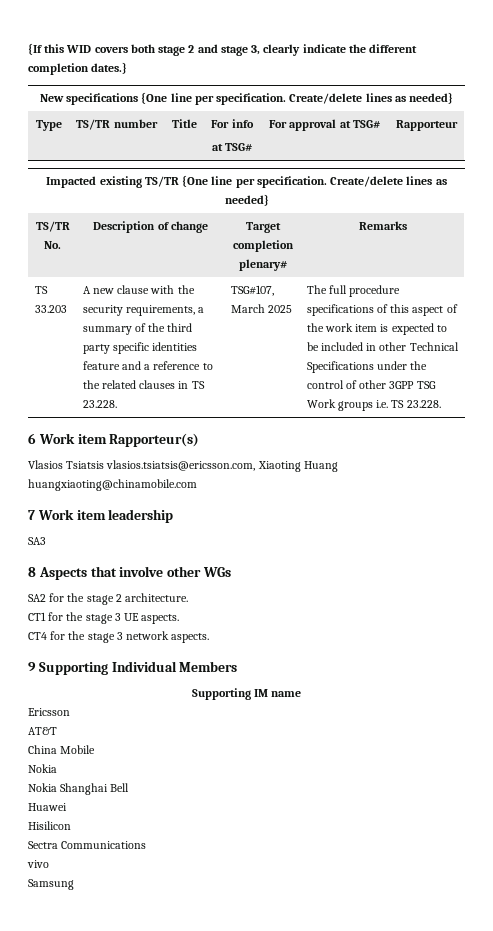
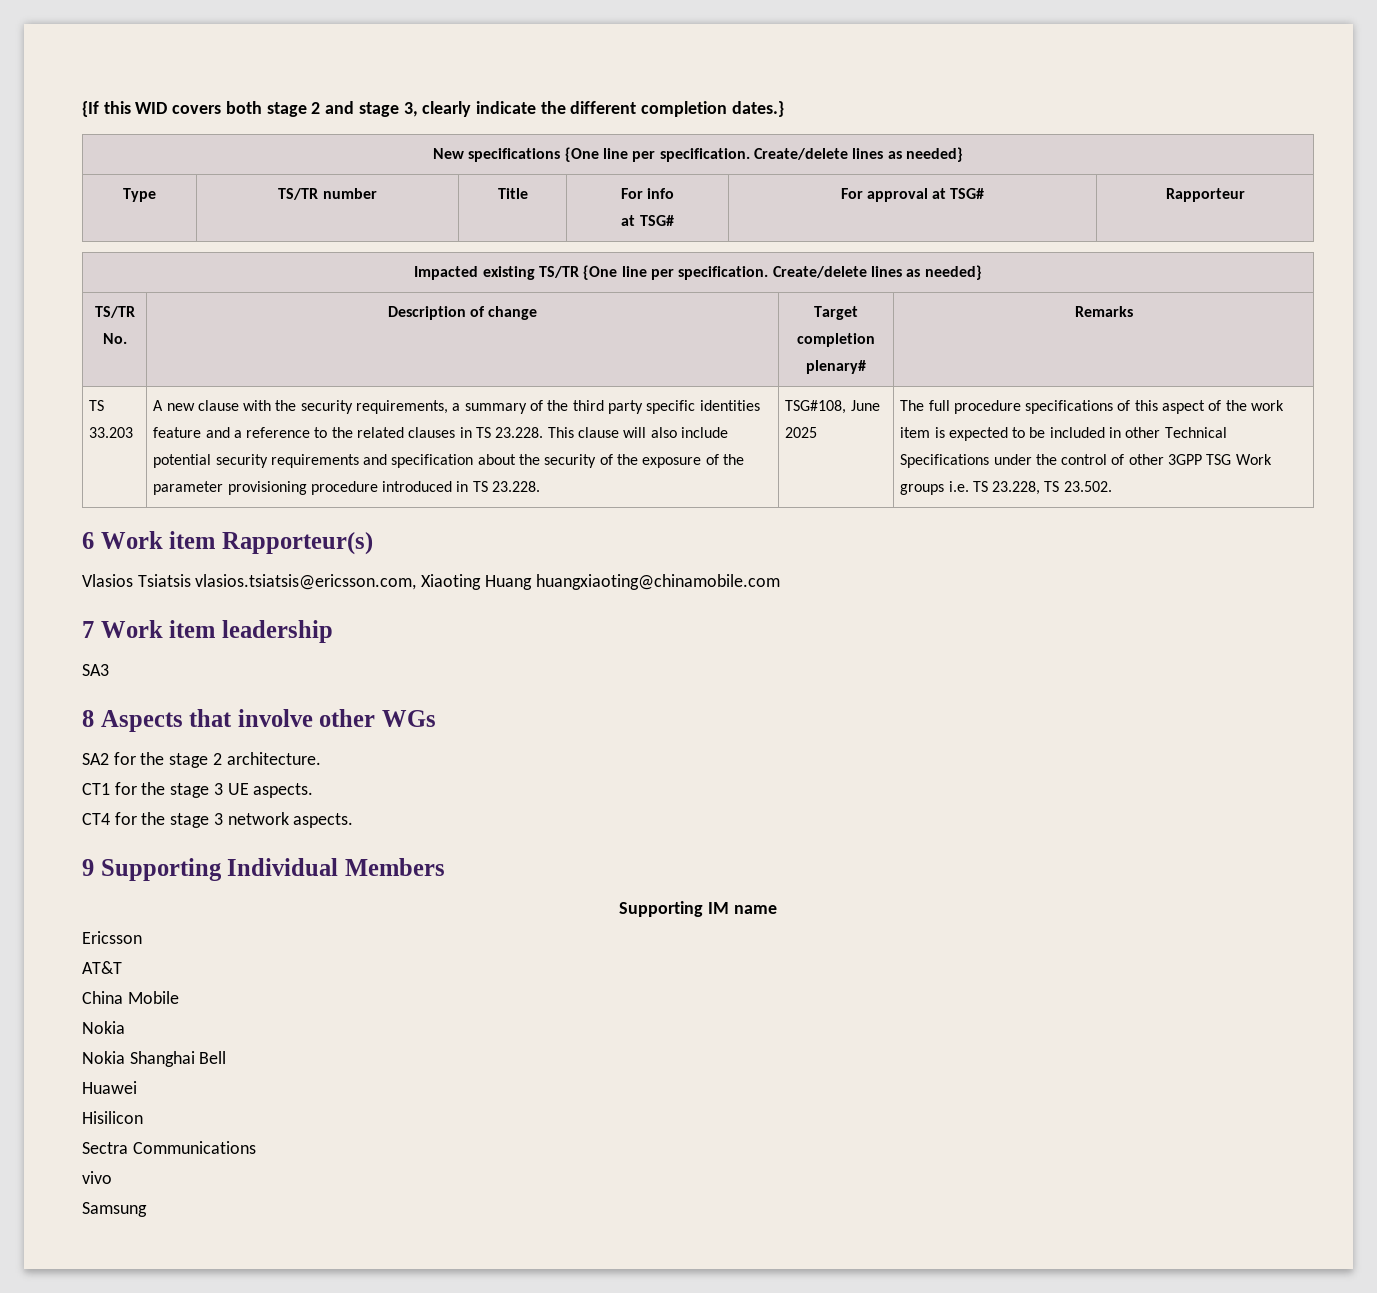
[230,285,274,296] [230,304,265,313] | TSG#107, March -> [547,427,729,438] [153,454,745,468] [153,481,541,495] [785,400,880,414] This clause will also include potential security requirements and specification about the security of the exposure of the parameter provisioning procedure introduced in TS 23.228. | TSG#108, June
[406,400,441,408] 23.228. -> [992,481,1112,495] 23.228, TS 23.502.

